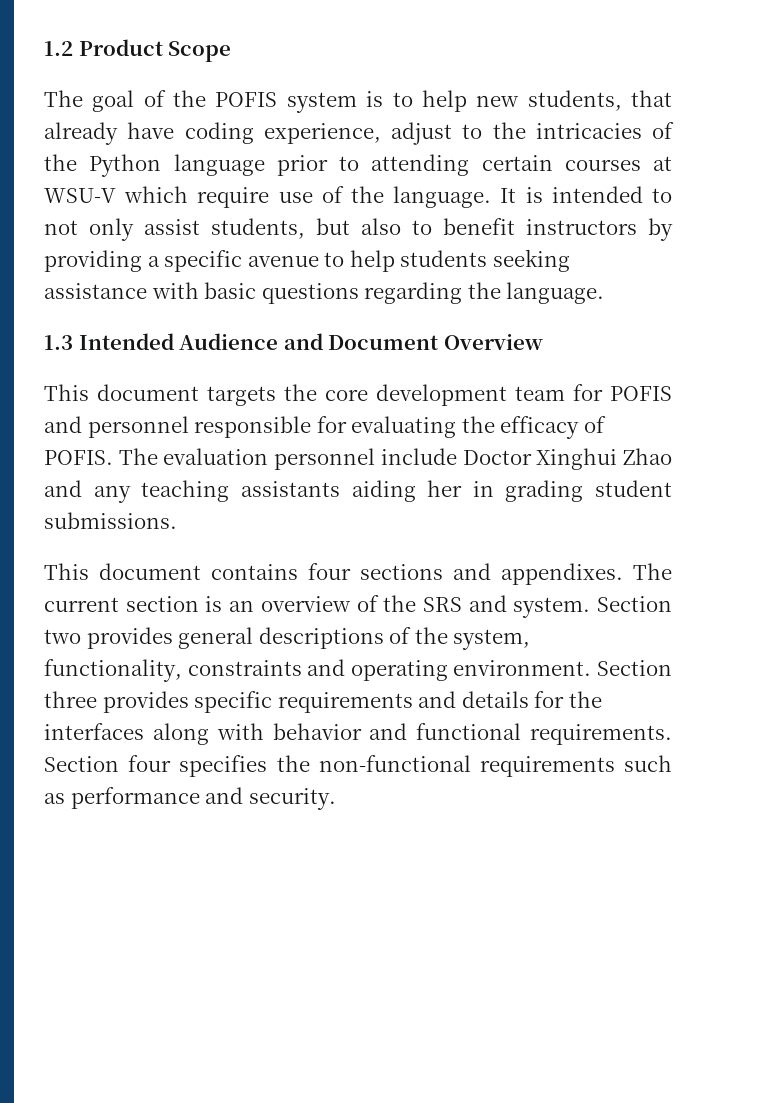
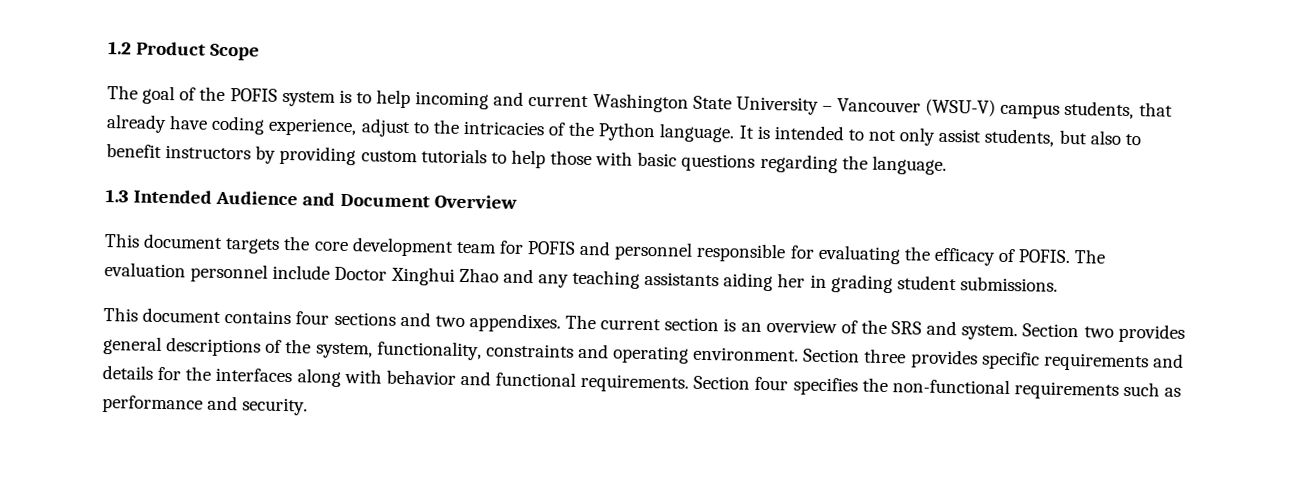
[476,95,520,107] new -> [415,91,1061,119] incoming and current Washington State University – Vancouver (WSU-V) campus
[173,154,672,176] [44,186,384,208] language prior to attending certain courses at WSU-V which require use of the -> (657, 132) none
[147,249,570,272] [44,283,147,299] a specific avenue to help students seeking assistance -> [360,148,593,169] custom tutorials to help those
(491, 571) none -> [434,315,465,327] two

